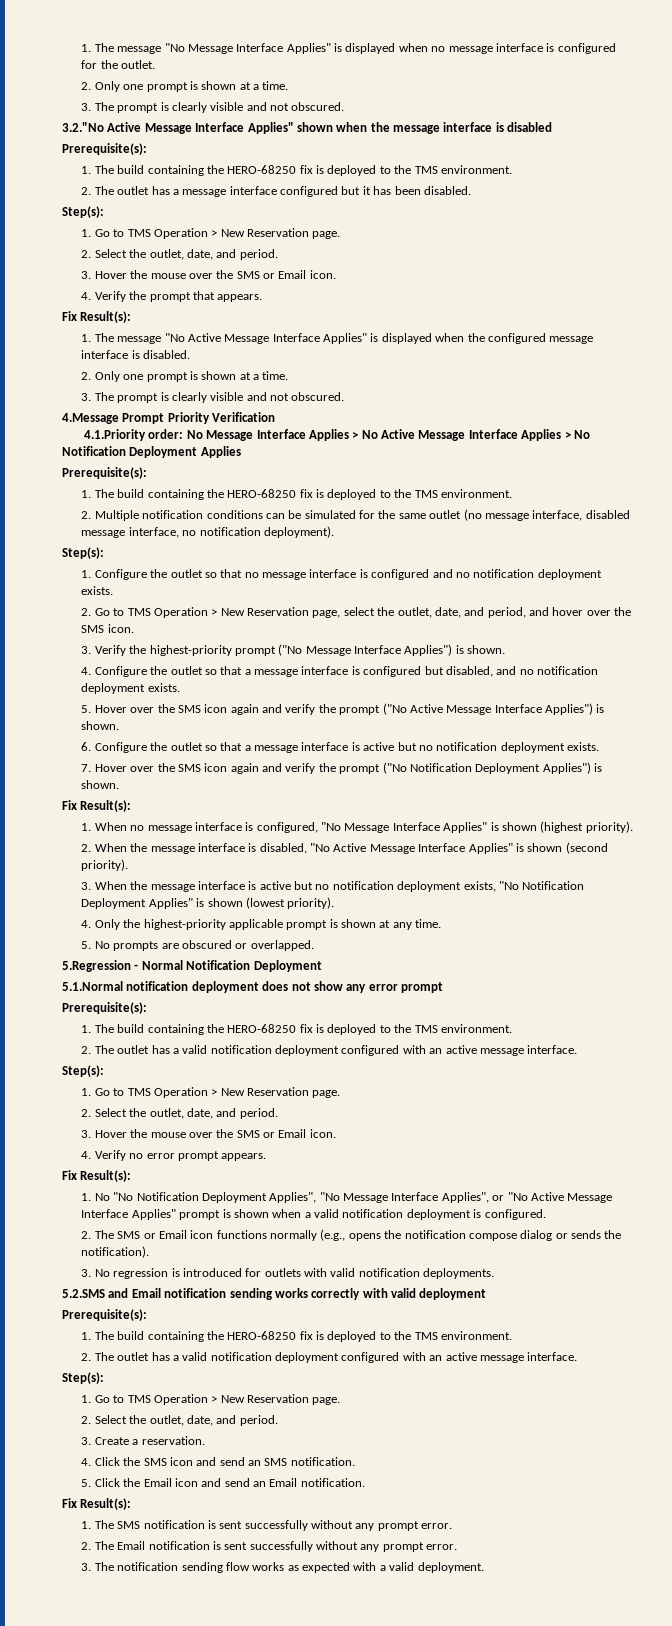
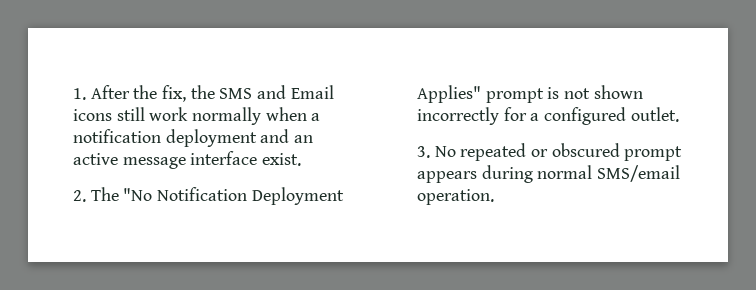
[81,43,616,54] [81,60,156,69] [81,81,289,92] [81,102,345,113] [62,122,553,134] [62,143,147,155] [81,165,512,176] [81,186,471,197] [62,206,104,218] [81,228,341,239] [81,249,278,260] [81,270,336,279] [81,291,263,302] [62,311,132,323] [81,333,594,344] [81,350,191,359] [81,371,289,382] [81,392,345,403] [62,412,276,424] [83,429,590,441] [62,446,241,458] [62,467,147,479] [81,489,512,500] [81,509,630,521] [81,526,334,538] [62,547,104,559] [81,569,602,580] [81,586,114,595] [81,607,632,618] [81,624,134,633] [81,644,506,656] [81,666,599,677] [81,683,180,694] [81,703,605,715] [81,721,120,730] [81,742,600,753] [81,762,603,774] [81,780,120,789] [62,800,132,812] [81,821,633,833] [81,842,608,854] [81,859,129,871] [81,881,585,892] [81,897,335,909] [81,919,442,930] [81,940,314,951] [62,960,322,972] [62,981,443,993] [62,1002,147,1014] [81,1024,512,1035] [81,1045,578,1056] [62,1065,104,1077] [81,1087,341,1098] [81,1108,278,1119] [81,1129,336,1138] [81,1150,267,1161] [62,1170,132,1182] [81,1192,613,1203] [81,1209,546,1220] [81,1229,622,1241] [81,1246,150,1258] [81,1268,495,1279] [62,1288,487,1300] [62,1309,147,1321] [81,1331,512,1342] [81,1352,578,1363] [62,1372,104,1384] [81,1394,341,1405] [81,1415,278,1426] [81,1436,205,1445] [81,1457,355,1466] [81,1478,365,1487] [62,1498,132,1510] [81,1520,453,1531] [81,1541,458,1552] [81,1562,484,1573] 1. The message "No Message Interface Applies" is displayed when no message interface is configured for the outlet. // 2. Only one prompt is shown at a time. // 3. The prompt is clearly visible and not obscured. // 3.2."No Active Message Interface Applies" shown when the message interface is disabled // Prerequisite(s): // 1. The build containing the HERO-68250 fix is deployed to the TMS environment. // 2. The outlet has a message interface configured but it has been disabled. // Step(s): // 1. Go to TMS Operation > New Reservation page. // 2. Select the outlet, date, and period. // 3. Hover the mouse over the SMS or Email icon. // 4. Verify the prompt that appears. // Fix Result(s): // 1. The message "No Active Message Interface Applies" is displayed when the configured message interface is disabled. // 2. Only one prompt is shown at a time. // 3. The prompt is clearly visible and not obscured. // 4.Message Prompt Priority Verification // 4.1.Priority order: No Message Interface Applies > No Active Message Interface Applies > No Notification Deployment Applies // Prerequisite(s): // 1. The build containing the HERO-68250 fix is deployed to the TMS environment. // 2. Multiple notification conditions can be simulated for the same outlet (no message interface, disabled message interface, no notification deployment). // Step(s): // 1. Configure the outlet so that no message interface is configured and no notification deployment exists. // 2. Go to TMS Operation > New Reservation page, select the outlet, date, and period, and hover over the SMS icon. // 3. Verify the highest-priority prompt ("No Message Interface Applies") is shown. // 4. Configure the outlet so that a message interface is configured but disabled, and no notification deployment exists. // 5. Hover over the SMS icon again and verify the prompt ("No Active Message Interface Applies") is shown. // 6. Configure the outlet so that a message interface is active but no notification deployment exists. // 7. Hover over the SMS icon again and verify the prompt ("No Notification Deployment Applies") is shown. // Fix Result(s): // 1. When no message interface is configured, "No Message Interface Applies" is shown (highest priority). // 2. When the message interface is disabled, "No Active Message Interface Applies" is shown (second priority). // 3. When the message interface is active but no notification deployment exists, "No Notification Deployment Applies" is shown (lowest priority). // 4. Only the highest-priority applicable prompt is shown at any time. // 5. No prompts are obscured or overlapped. // 5.Regression - Normal Notification Deployment // 5.1.Normal notification deployment does not show any error prompt // Prerequisite(s): // 1. The build containing the HERO-68250 fix is deployed to the TMS environment. // 2. The outlet has a valid notification deployment configured with an active message interface. // Step(s): // 1. Go to TMS Operation > New Reservation page. // 2. Select the outlet, date, and period. // 3. Hover the mouse over the SMS or Email icon. // 4. Verify no error prompt appears. // Fix Result(s): // 1. No "No Notification Deployment Applies", "No Message Interface Applies", or "No Active Message Interface Applies" prompt is shown when a valid notification deployment is configured. // 2. The SMS or Email icon functions normally (e.g., opens the notification compose dialog or sends the notification). // 3. No regression is introduced for outlets with valid notification deployments. // 5.2.SMS and Email notification sending works correctly with valid deployment // Prerequisite(s): // 1. The build containing the HERO-68250 fix is deployed to the TMS environment. // 2. The outlet has a valid notification deployment configured with an active message interface. // Step(s): // 1. Go to TMS Operation > New Reservation page. // 2. Select the outlet, date, and period. // 3. Create a reservation. // 4. Click the SMS icon and send an SMS notification. // 5. Click the Email icon and send an Email notification. // Fix Result(s): // 1. The SMS notification is sent successfully without any prompt error. // 2. The Email notification is sent successfully without any prompt error. // 3. The notification sending flow works as expected with a valid deployment. -> [72,85,334,102] [72,107,321,125] [72,129,314,147] [72,151,302,169] [72,187,344,205] [416,85,643,103] [416,107,679,125] [416,143,683,161] [416,165,681,183] [416,189,494,205] 1. After the fix, the SMS and Email icons still work normally when a notification deployment and an active message interface exist. // 2. The "No Notification Deployment Applies" prompt is not shown incorrectly for a configured outlet. // 3. No repeated or obscured prompt appears during normal SMS/email operation.

